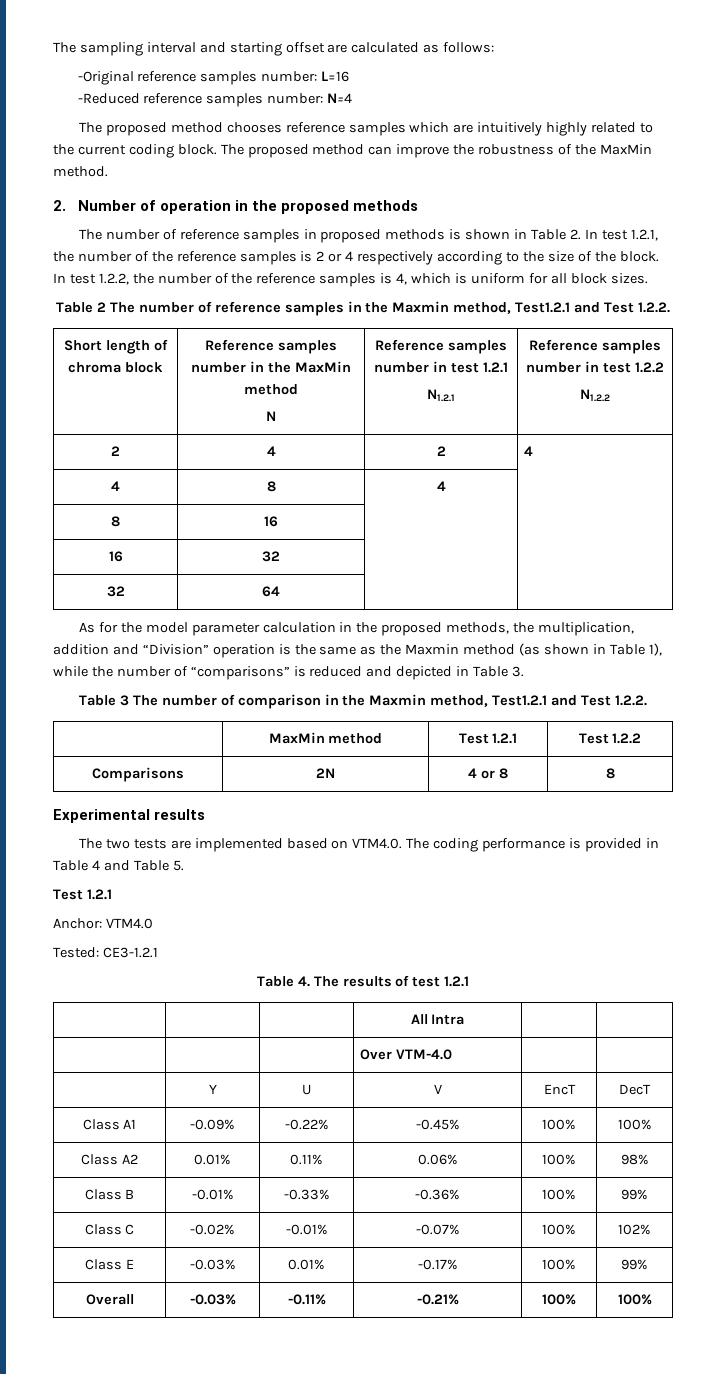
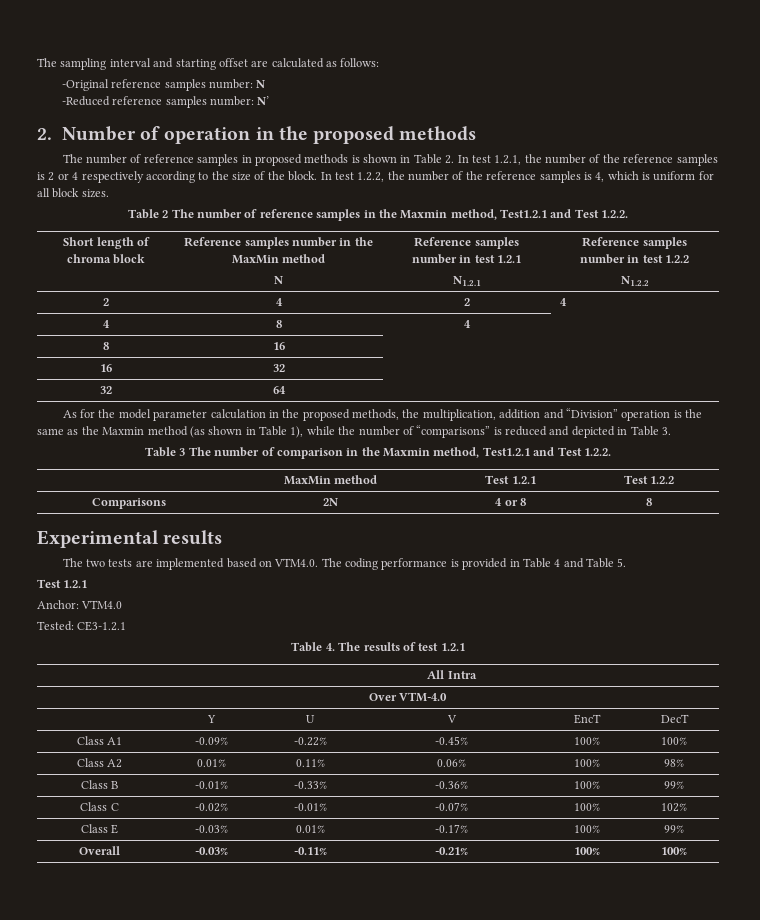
[321,71,350,82] L=16 -> [256,80,266,88] N
[327,93,353,103] [78,122,654,136] [53,144,652,158] [53,166,108,177] N=4 // The proposed method chooses reference samples which are intuitively highly related to the current coding block. The proposed method can improve the robustness of the MaxMin method. -> [257,96,270,105] N’

